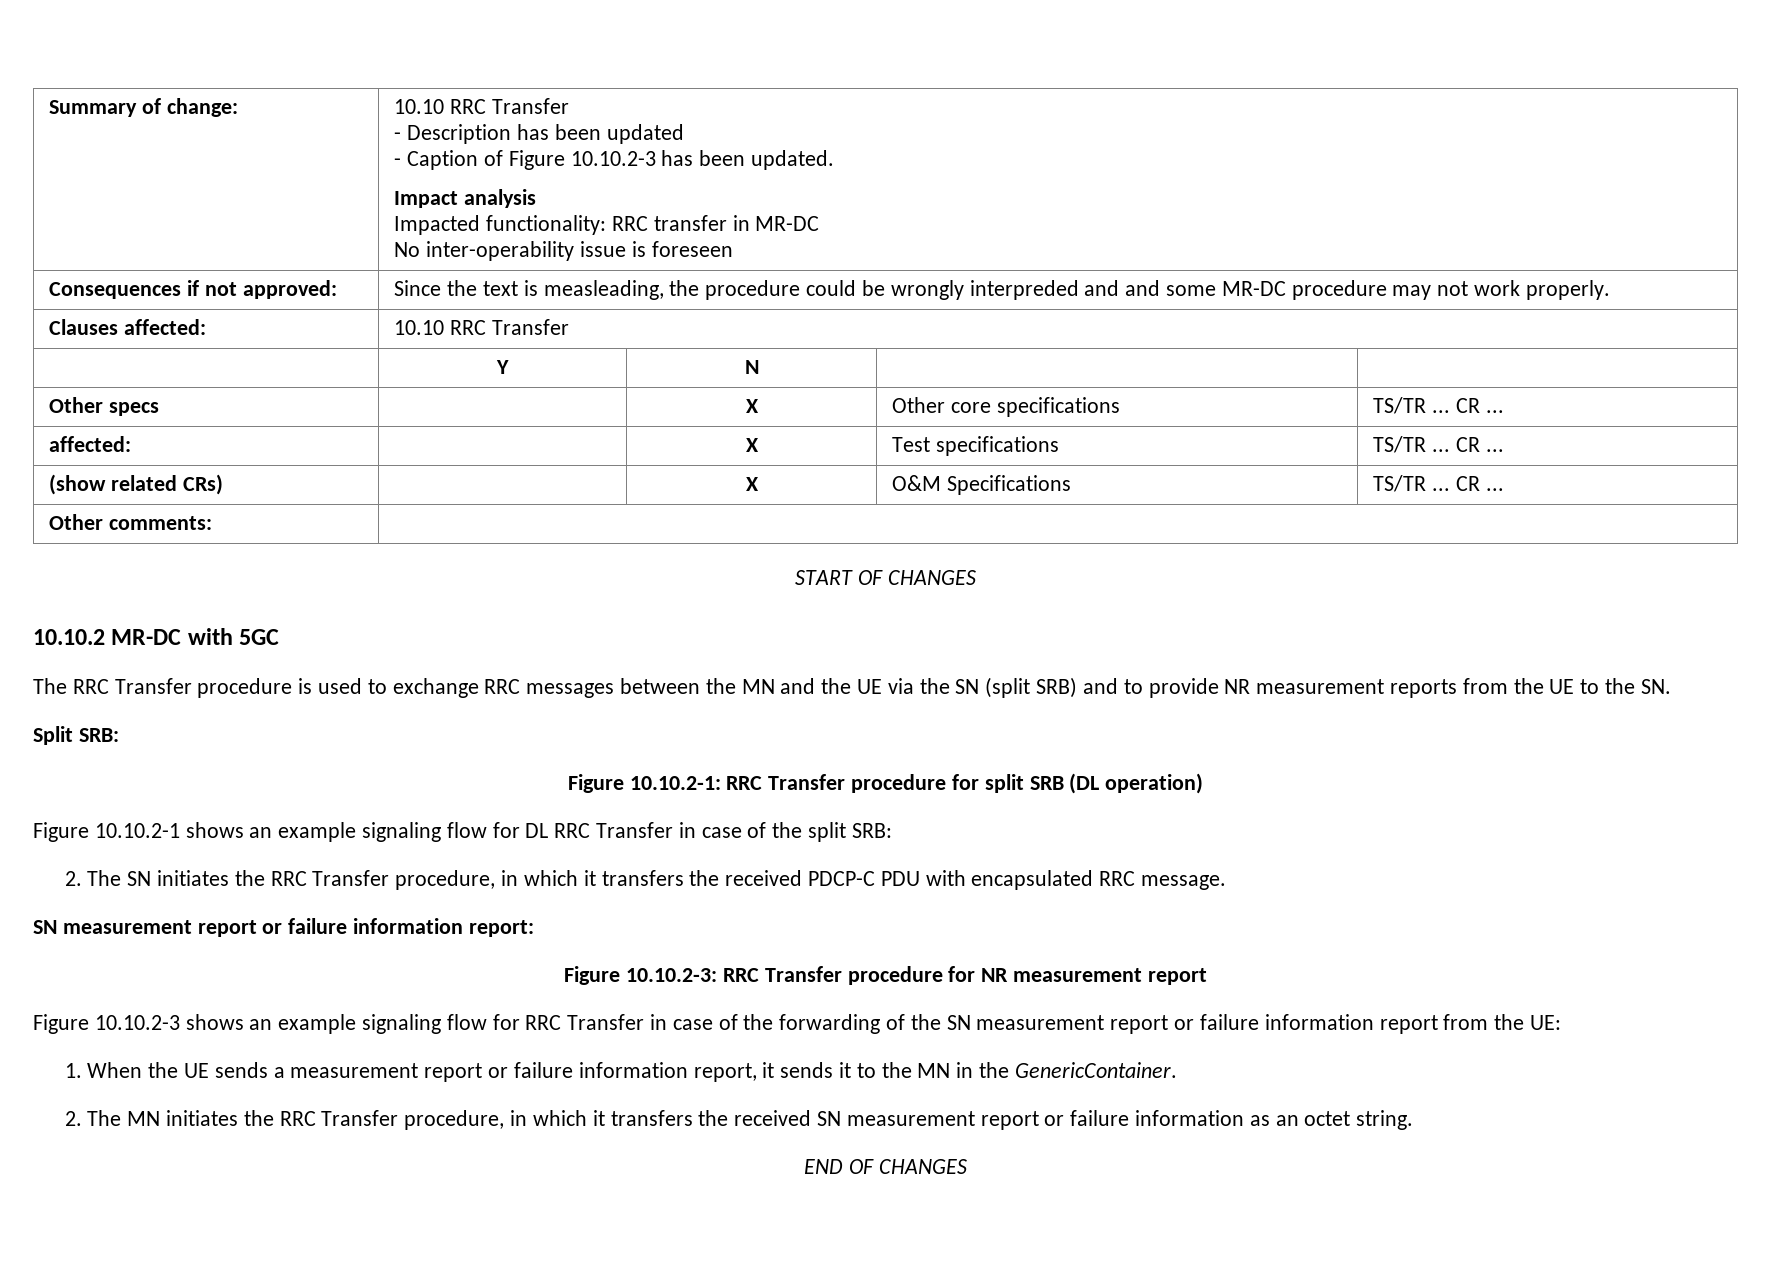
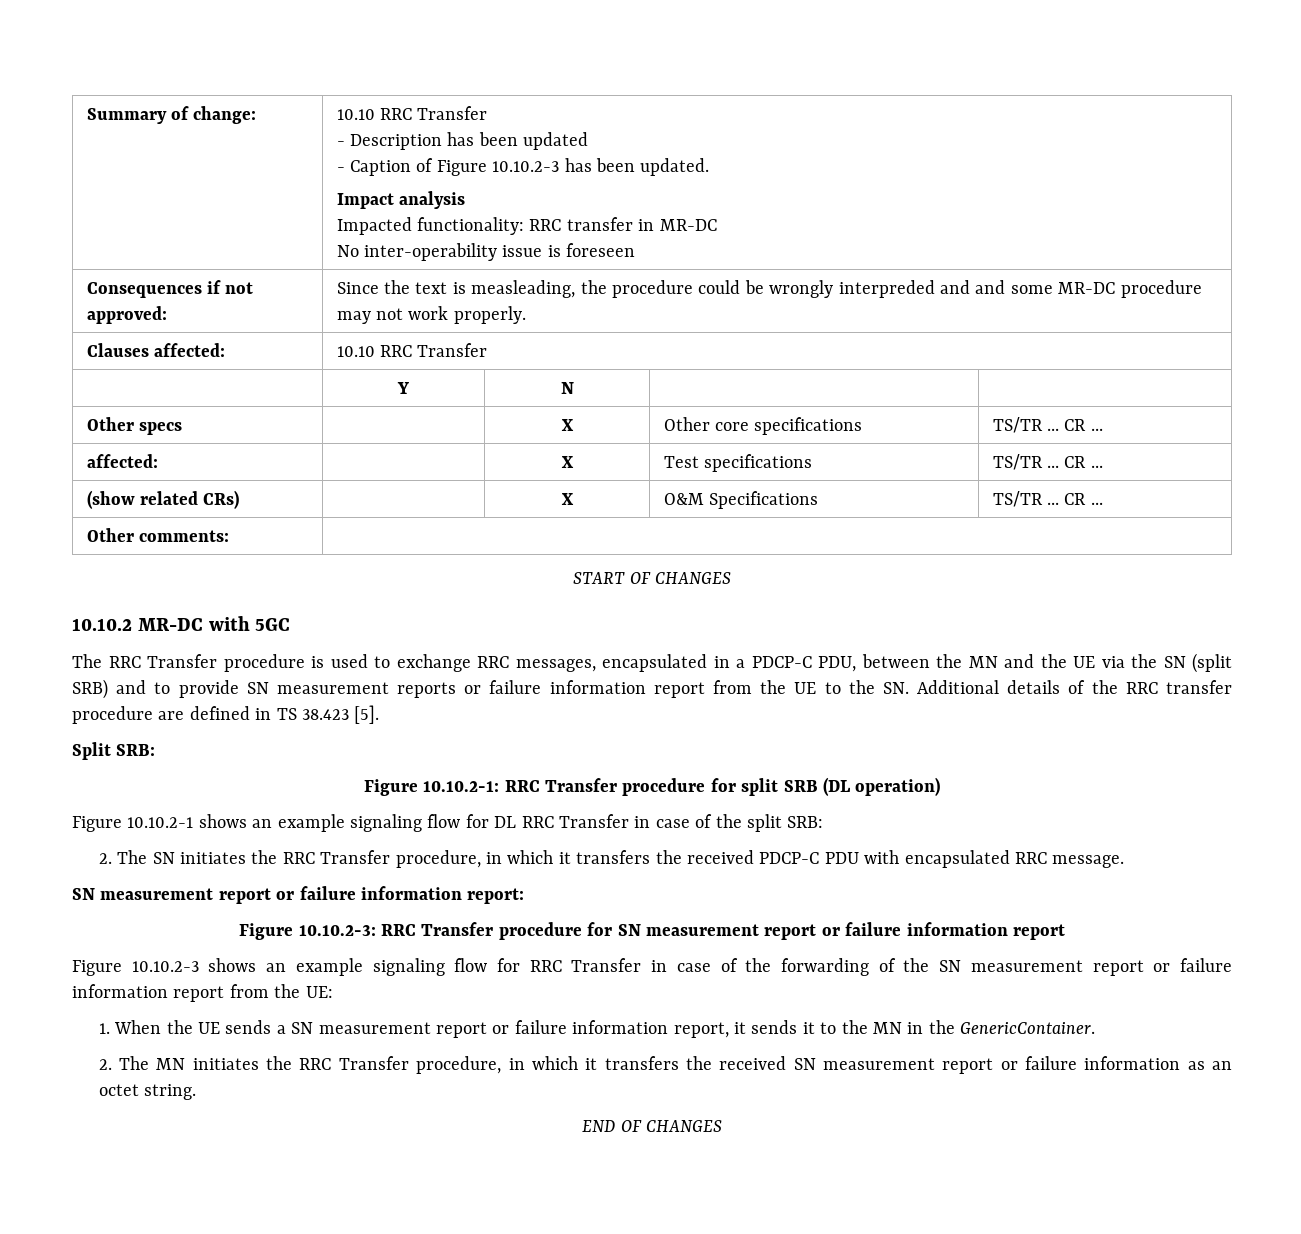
[526,683,615,698] messages -> [515,654,856,672] messages, encapsulated in a PDCP-C PDU,
[1224,679,1251,694] NR -> [246,682,269,694] SN
(1457, 688) none -> [464,680,705,698] or failure information report
(1671, 686) none -> [917,680,1232,694] [72,705,380,724] Additional details of the RRC transfer procedure are defined in TS 38.423 [5].
[981,968,1207,985] NR measurement report -> [617,922,1065,940] SN measurement report or failure information report
(285, 1072) none -> [291,1022,314,1034] SN

